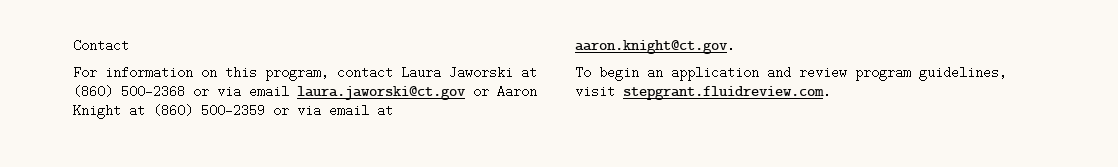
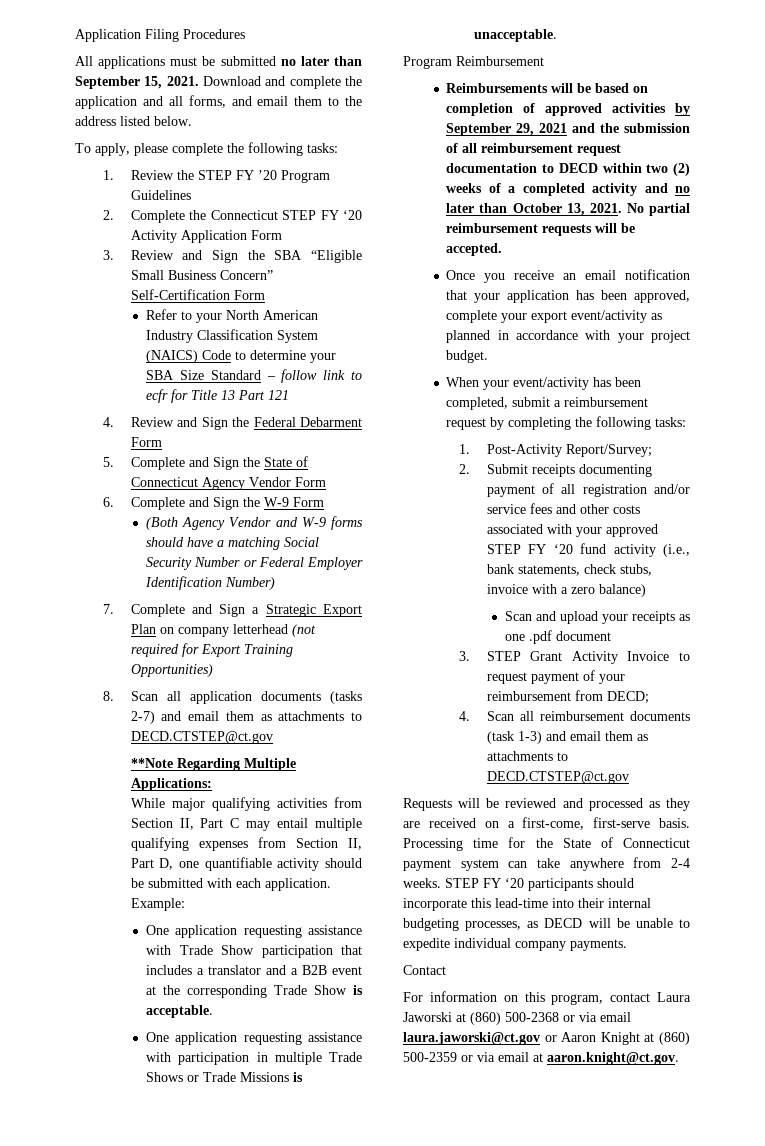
(73, 45) none -> [75,29,245,42] [75,56,362,69] [75,76,362,89] [75,95,362,109] [75,116,192,126] [75,142,338,156] [102,170,330,183] [130,190,191,200] [102,210,362,223] [130,230,282,243] [102,250,362,263] [130,270,273,280] [130,289,265,300] [146,309,319,323] [146,329,319,343] [146,350,337,363] [146,369,363,383] [146,389,290,403] [102,417,362,430] [130,437,162,447] [102,456,308,470] [130,477,326,490] [102,497,324,510] [146,516,364,530] [146,537,320,550] [146,557,363,570] [145,576,276,590] [102,604,362,617] [130,624,316,637] [130,643,293,657] [130,664,213,677] [102,691,362,704] [130,711,362,724] [130,731,273,744] [130,758,296,771] [130,778,212,791] [130,797,362,811] [130,818,362,831] [130,837,362,851] [130,857,362,871] [130,878,331,891] [130,898,185,911] [146,925,362,938] [146,945,362,958] [146,965,362,975] [146,985,363,998] [146,1005,214,1018] [146,1032,362,1045] [146,1052,362,1065] [146,1072,304,1082] [474,29,558,42] [403,56,544,69] [446,83,649,93] [446,103,690,116] [446,123,690,136] [446,143,622,156] [446,163,690,176] [446,183,690,196] [446,203,690,216] [446,223,636,236] [446,243,503,256] [446,269,690,283] [446,290,690,303] [446,310,663,323] [446,330,690,343] [446,350,489,363] [446,377,642,390] [446,397,649,410] [446,416,687,430] [458,444,652,457] [458,464,652,477] [486,483,690,497] [486,503,640,514] [486,524,658,537] [486,543,690,557] [486,564,652,576] [486,584,646,597] [504,611,690,624] [504,630,611,644] [458,651,690,664] [486,670,625,684] [486,690,649,704] [458,711,690,721] [486,731,648,744] [486,751,568,761] [486,771,629,784] [403,798,690,811] [403,817,690,830] [403,837,690,851] [403,857,690,871] [403,878,634,891] [403,898,651,911] [403,918,690,931] [403,938,627,951] Application Filing Procedures // All applications must be submitted no later than September 15, 2021. Download and complete the application and all forms, and email them to the address listed below. // To apply, please complete the following tasks: // 1. Review the STEP FY ’20 Program Guidelines // 2. Complete the Connecticut STEP FY ‘20 Activity Application Form // 3. Review and Sign the SBA “Eligible Small Business Concern” Self-Certification Form // Refer to your North American Industry Classification System (NAICS) Code to determine your SBA Size Standard – follow link to ecfr for Title 13 Part 121 // 4. Review and Sign the Federal Debarment Form // 5. Complete and Sign the State of Connecticut Agency Vendor Form // 6. Complete and Sign the W-9 Form // (Both Agency Vendor and W-9 forms should have a matching Social Security Number or Federal Employer Identification Number) // 7. Complete and Sign a Strategic Export Plan on company letterhead (not required for Export Training Opportunities) // 8. Scan all application documents (tasks 2-7) and email them as attachments to DECD.CTSTEP@ct.gov // **Note Regarding Multiple Applications: // While major qualifying activities from Section II, Part C may entail multiple qualifying expenses from Section II, Part D, one quantifiable activity should be submitted with each application. Example: // One application requesting assistance with Trade Show participation that includes a translator and a B2B event at the corresponding Trade Show is acceptable. // One application requesting assistance with participation in multiple Trade Shows or Trade Missions is unacceptable. // Program Reimbursement // Reimbursements will be based on completion of approved activities by September 29, 2021 and the submission of all reimbursement request documentation to DECD within two (2) weeks of a completed activity and no later than October 13, 2021. No partial reimbursement requests will be accepted. // Once you receive an email notification that your application has been approved, complete your export event/activity as planned in accordance with your project budget. // When your event/activity has been completed, submit a reimbursement request by completing the following tasks: // 1. Post-Activity Report/Survey; // 2. Submit receipts documenting payment of all registration and/or service fees and other costs associated with your approved STEP FY ‘20 fund activity (i.e., bank statements, check stubs, invoice with a zero balance) // Scan and upload your receipts as one .pdf document // 3. STEP Grant Activity Invoice to request payment of your reimbursement from DECD; // 4. Scan all reimbursement documents (task 1-3) and email them as attachments to DECD.CTSTEP@ct.gov // Requests will be reviewed and processed as they are received on a first-come, first-serve basis. Processing time for the State of Connecticut payment system can take anywhere from 2-4 weeks. STEP FY ‘20 participants should incorporate this lead-time into their internal budgeting processes, as DECD will be unable to expedite individual company payments. //
[575,66,1007,81] [575,85,831,100] // To begin an application and review program guidelines, visit stepgrant.fluidreview.com. -> (679, 1058) none

